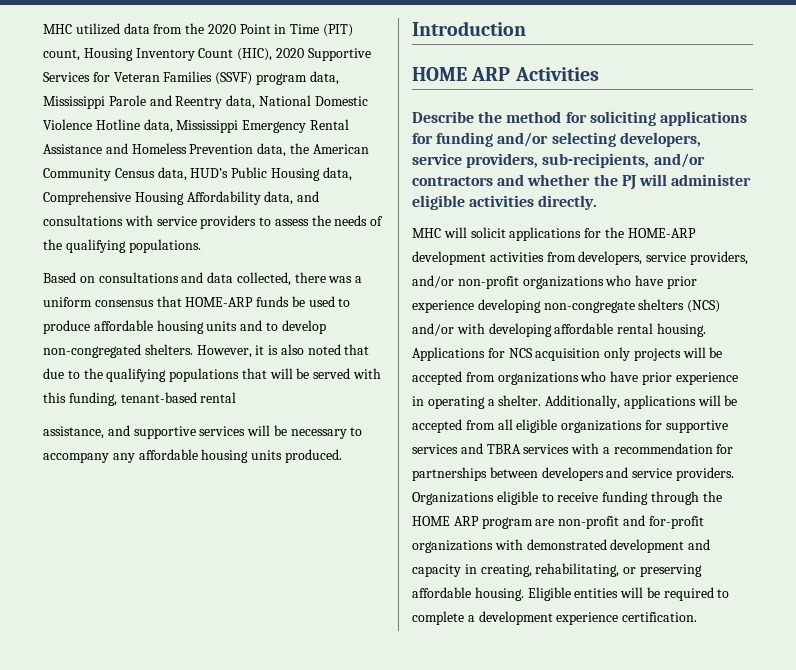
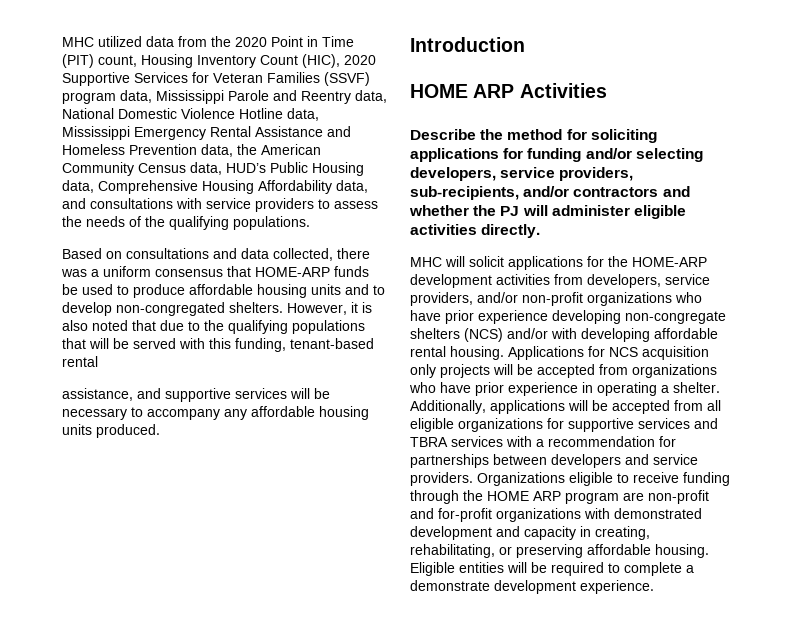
[478,611,698,625] development experience certification. -> [410,580,654,594] demonstrate development experience.

